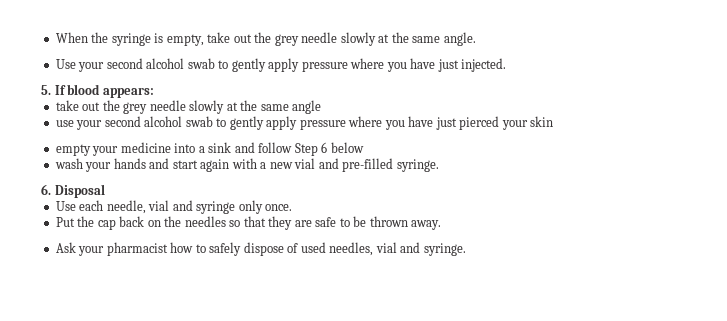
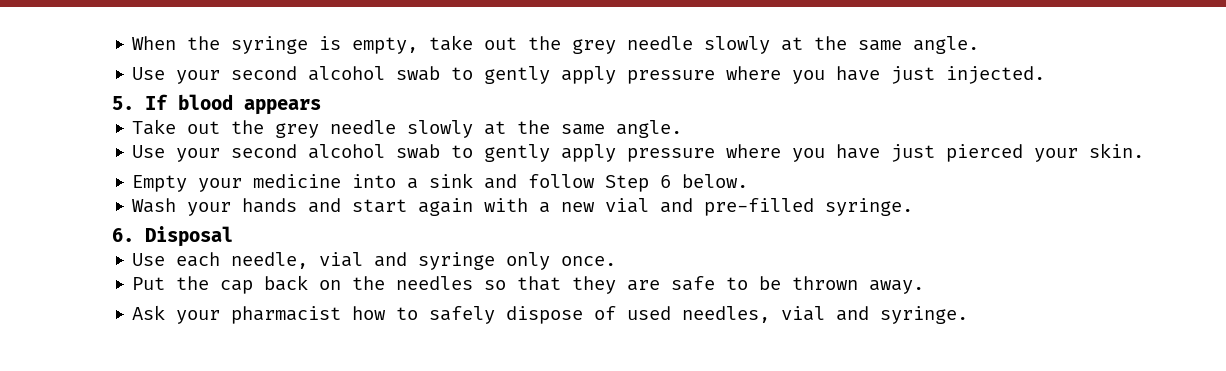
[102,88,154,98] [55,100,322,114] [55,120,74,127] appears: // take out the grey needle slowly at the same angle // use -> [244,99,322,115] [132,119,683,138] [132,145,166,158] appears // Take out the grey needle slowly at the same angle. // Use
[530,116,554,127] [55,144,91,156] skin // empty -> [1089,143,1145,158] [132,175,188,192] skin. // Empty
[330,142,364,153] [54,158,83,169] below // wash -> [682,174,749,188] [132,198,177,213] below. // Wash

